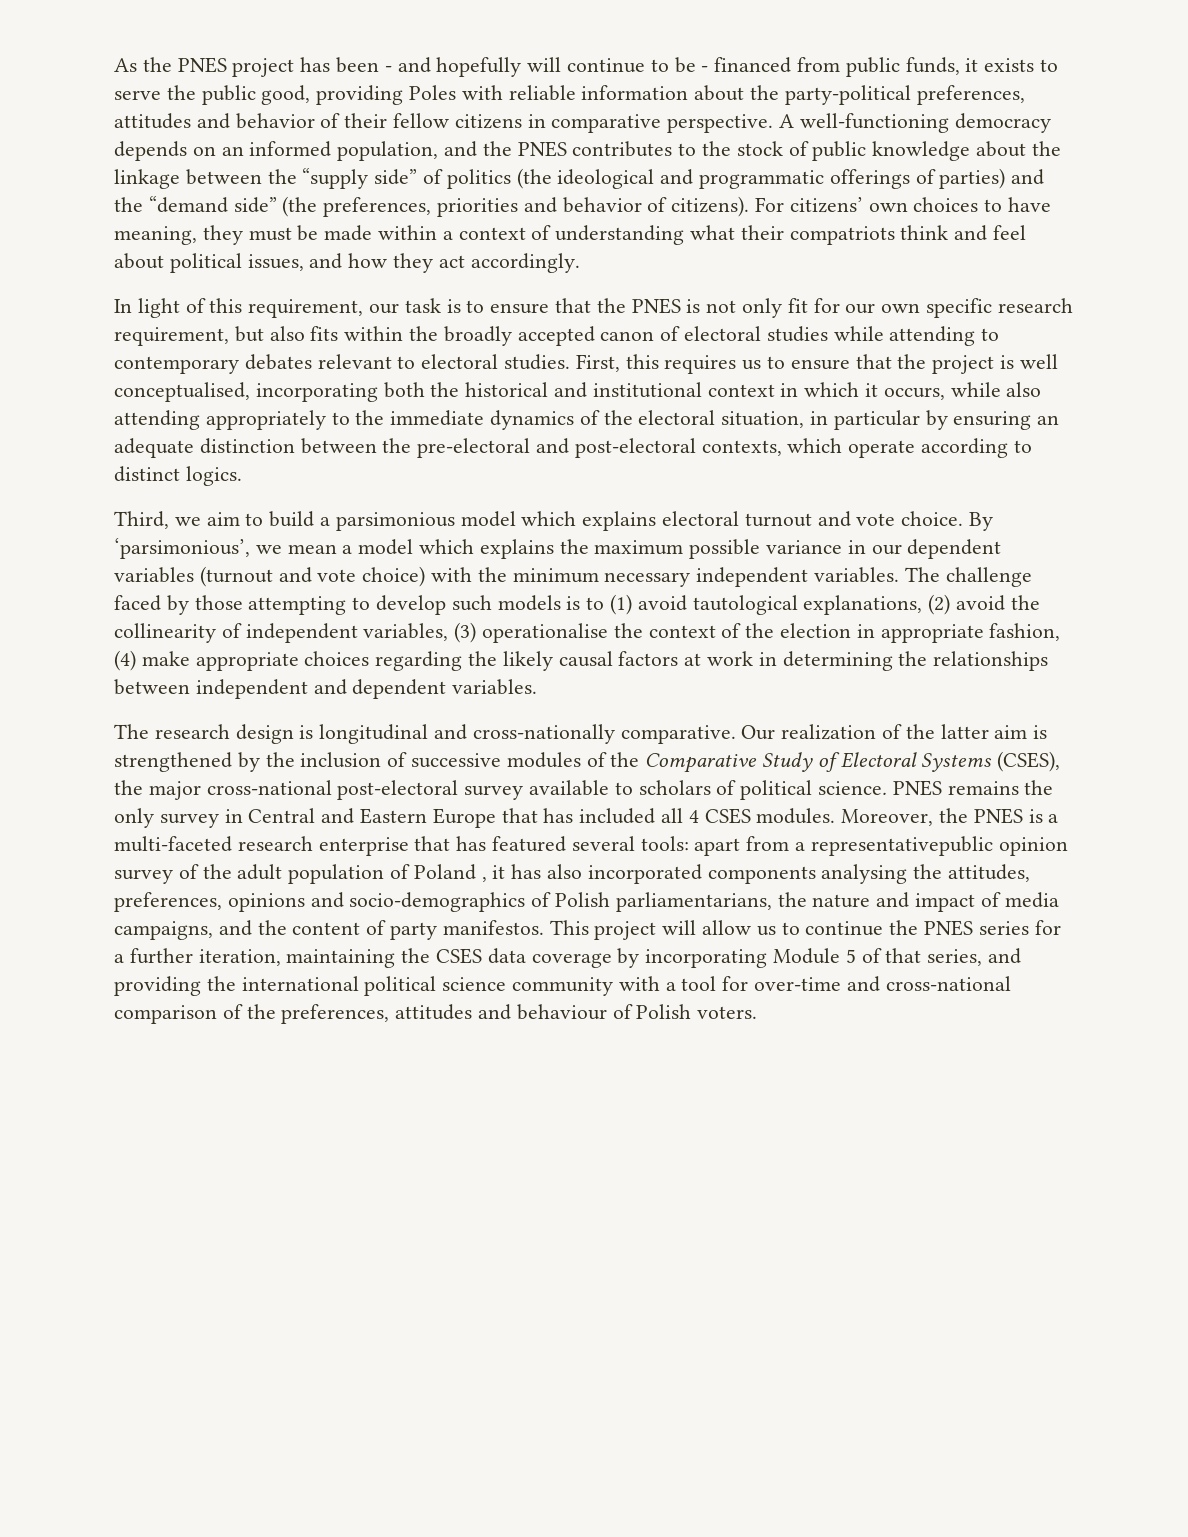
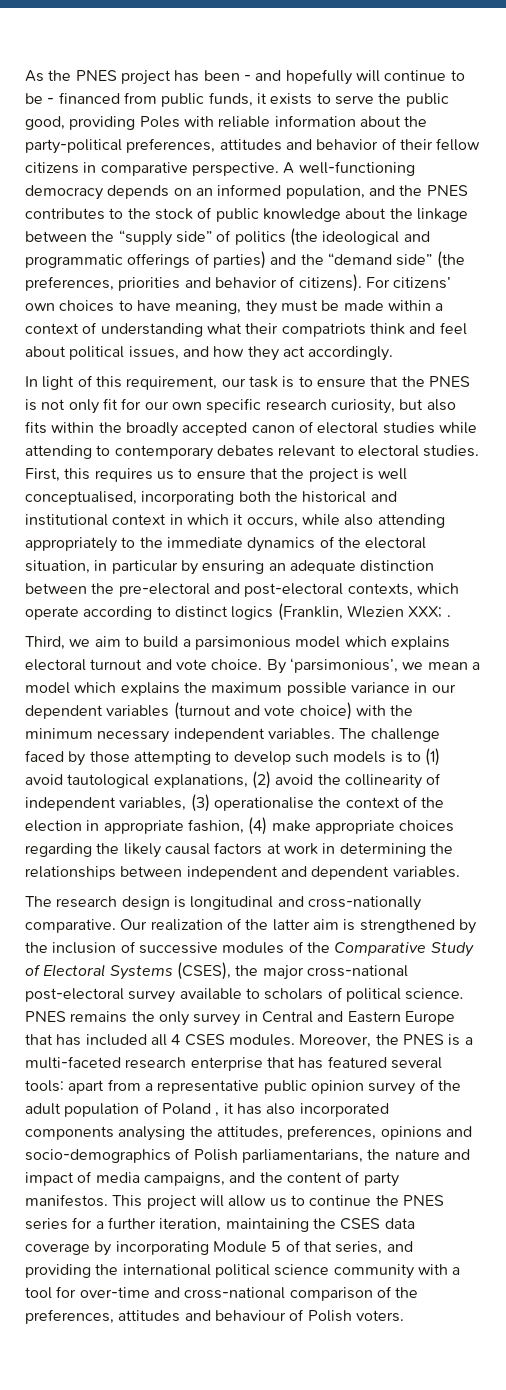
[114,327,229,346] requirement, -> [330,399,395,414] curiosity,
[185,466,242,486] logics. -> [231,603,451,621] logics (Franklin, Wlezien XXX; .
[810,836,993,856] representativepublic -> [157,1080,307,1094] representative public

